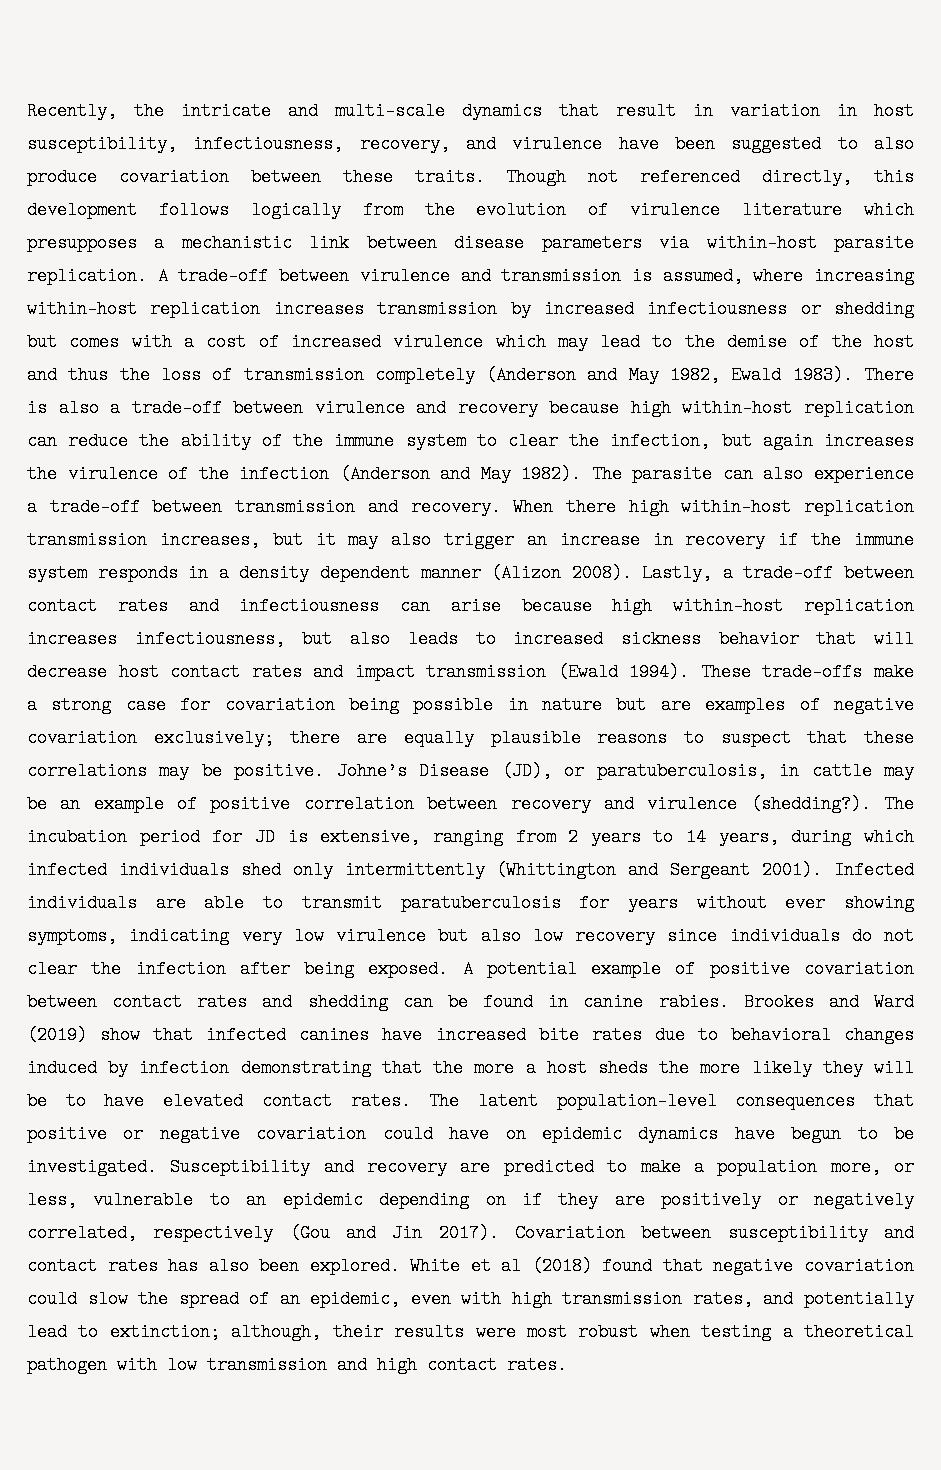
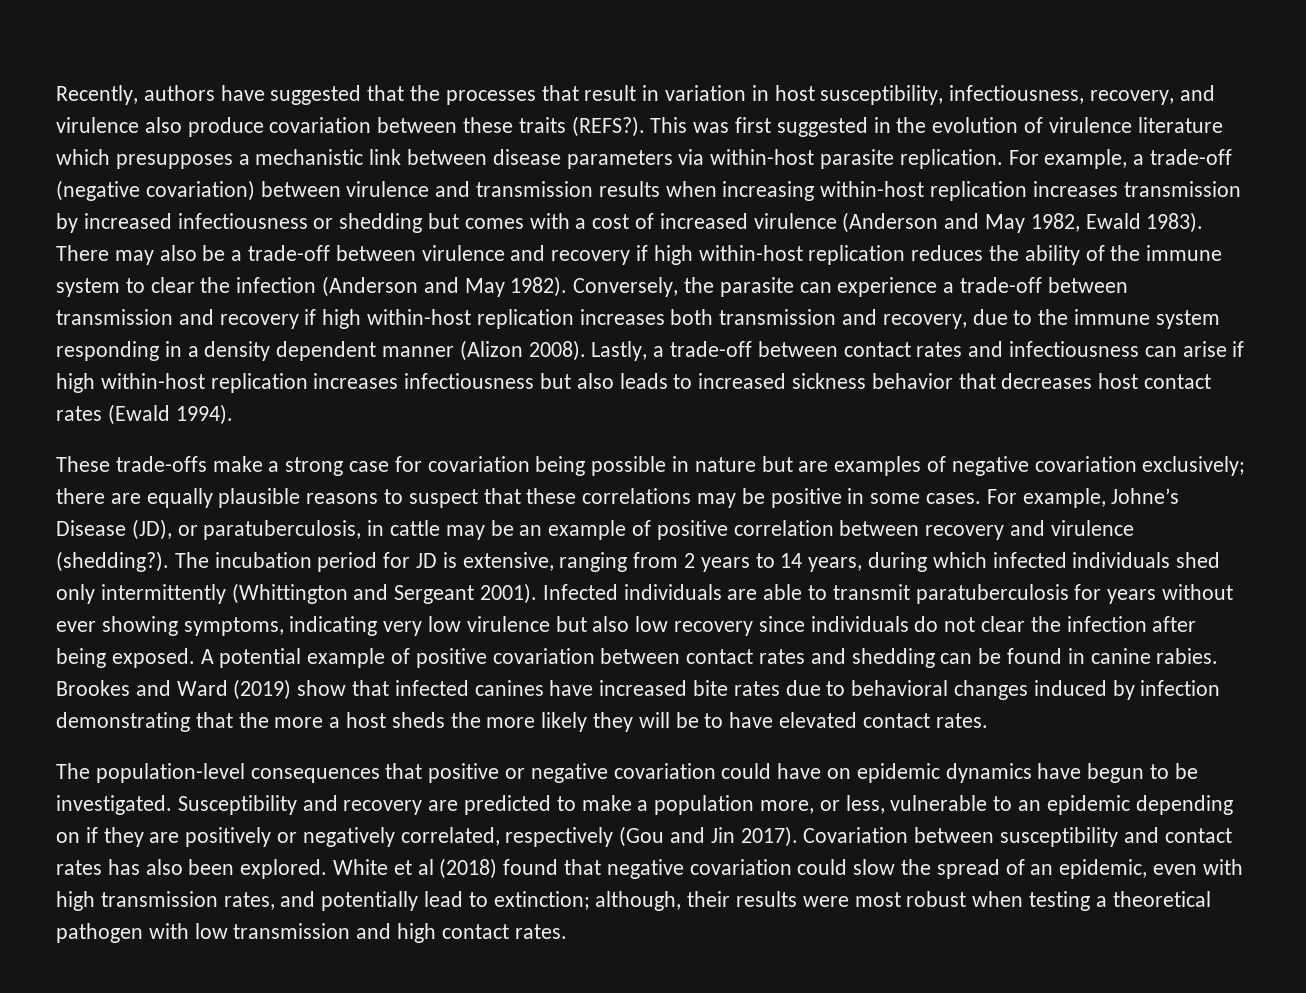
[134,102,542,120] the intricate and multi-scale dynamics -> [143,85,536,105] authors have suggested that the processes
[618,135,858,153] have been suggested to -> (139, 125) none
[414,168,915,186] [27,201,403,219] traits. Though not referenced directly, this development follows logically from -> [518,116,891,137] traits (REFS?). This was first suggested in
[157,267,269,285] A trade-off -> [1008,149,1233,169] [56,180,255,201] For example, a trade-off (negative covariation)
[631,267,804,285] is assumed, where -> [598,181,717,197] results when
[495,333,914,351] [27,366,475,384] which may lead to the demise of the host and thus the loss of transmission completely -> (837, 221) none
[27,399,99,417] is also -> [114,245,226,265] may also be
[549,399,914,417] [27,432,129,450] because high within-host replication can reduce -> [636,245,984,265] if high within-host replication reduces
[610,432,914,450] [27,465,229,483] infection, but again increases the virulence of the -> (231, 285) none
[591,465,622,483] The -> [573,277,715,297] Conversely, the
[763,465,804,483] also -> (832, 287) none
[410,498,915,516] [27,531,914,549] [27,564,178,582] recovery. When there high within-host replication transmission increases, but it may also trigger an increase in recovery if the immune system responds -> [219,309,1220,329] [56,341,159,361] recovery if high within-host replication increases both transmission and recovery, due to the immune system responding
[521,597,915,615] [27,630,285,648] because high within-host replication increases infectiousness, -> [1232,341,1245,357] [56,373,535,393] if high within-host replication increases infectiousness
[874,630,915,648] [27,663,107,681] will decrease -> [1001,373,1093,389] decreases
[313,663,547,681] and impact transmission -> (102, 413) none
(690, 672) none -> (233, 414) //
[234,762,325,780] positive. -> [770,488,1106,508] positive in some cases. For example,
[429,1092,538,1110] The latent -> [56,763,90,779] // The

